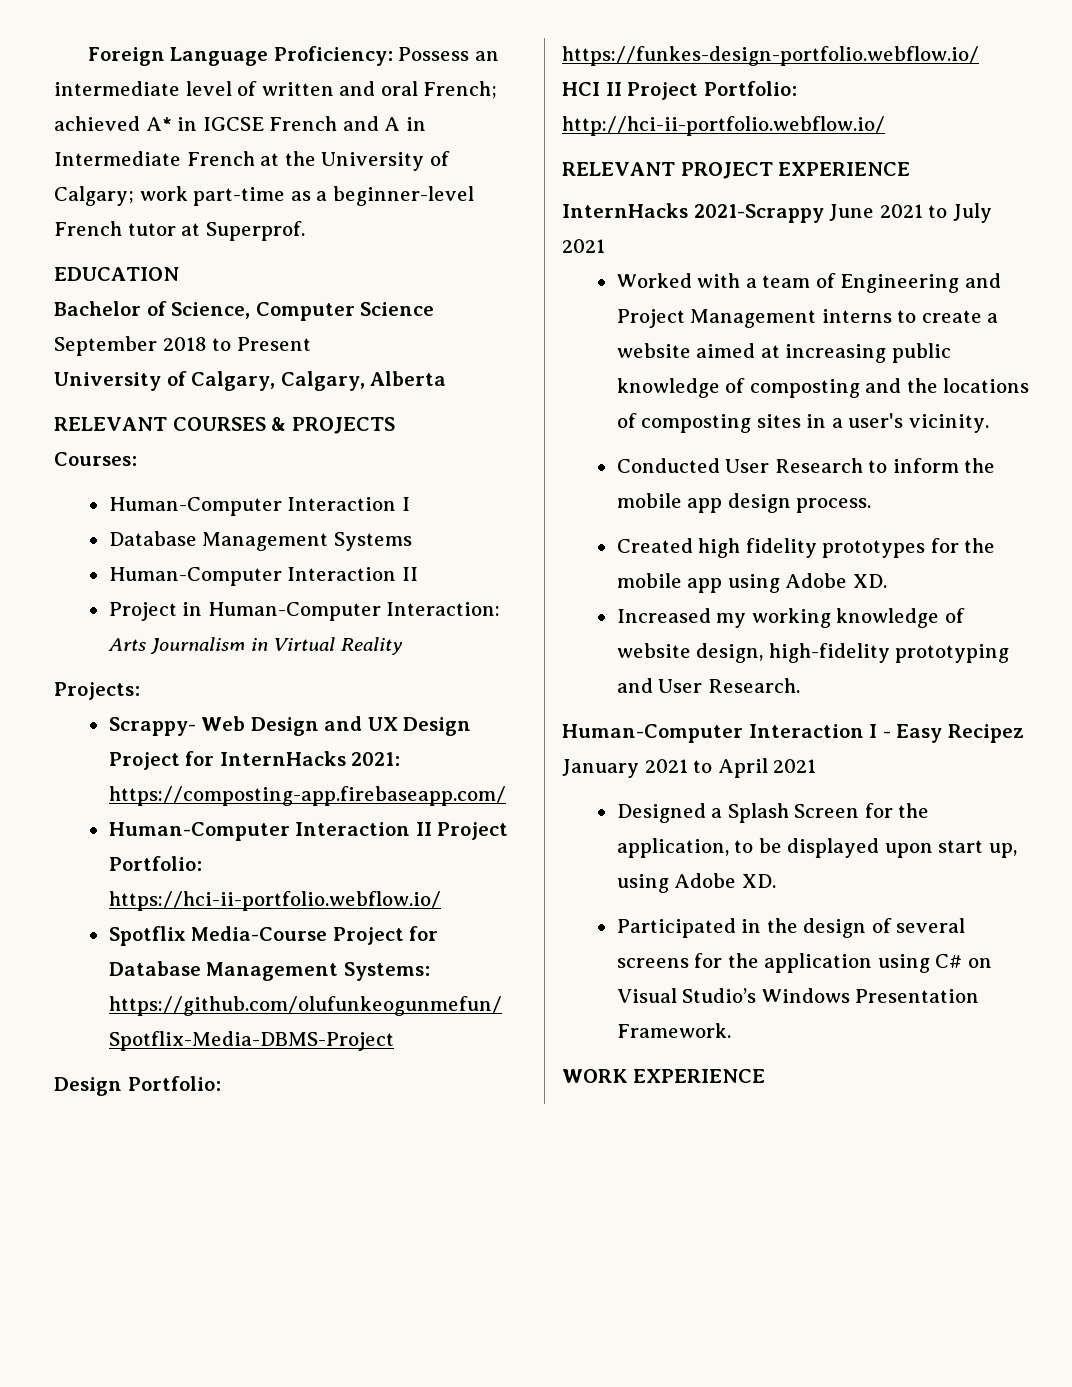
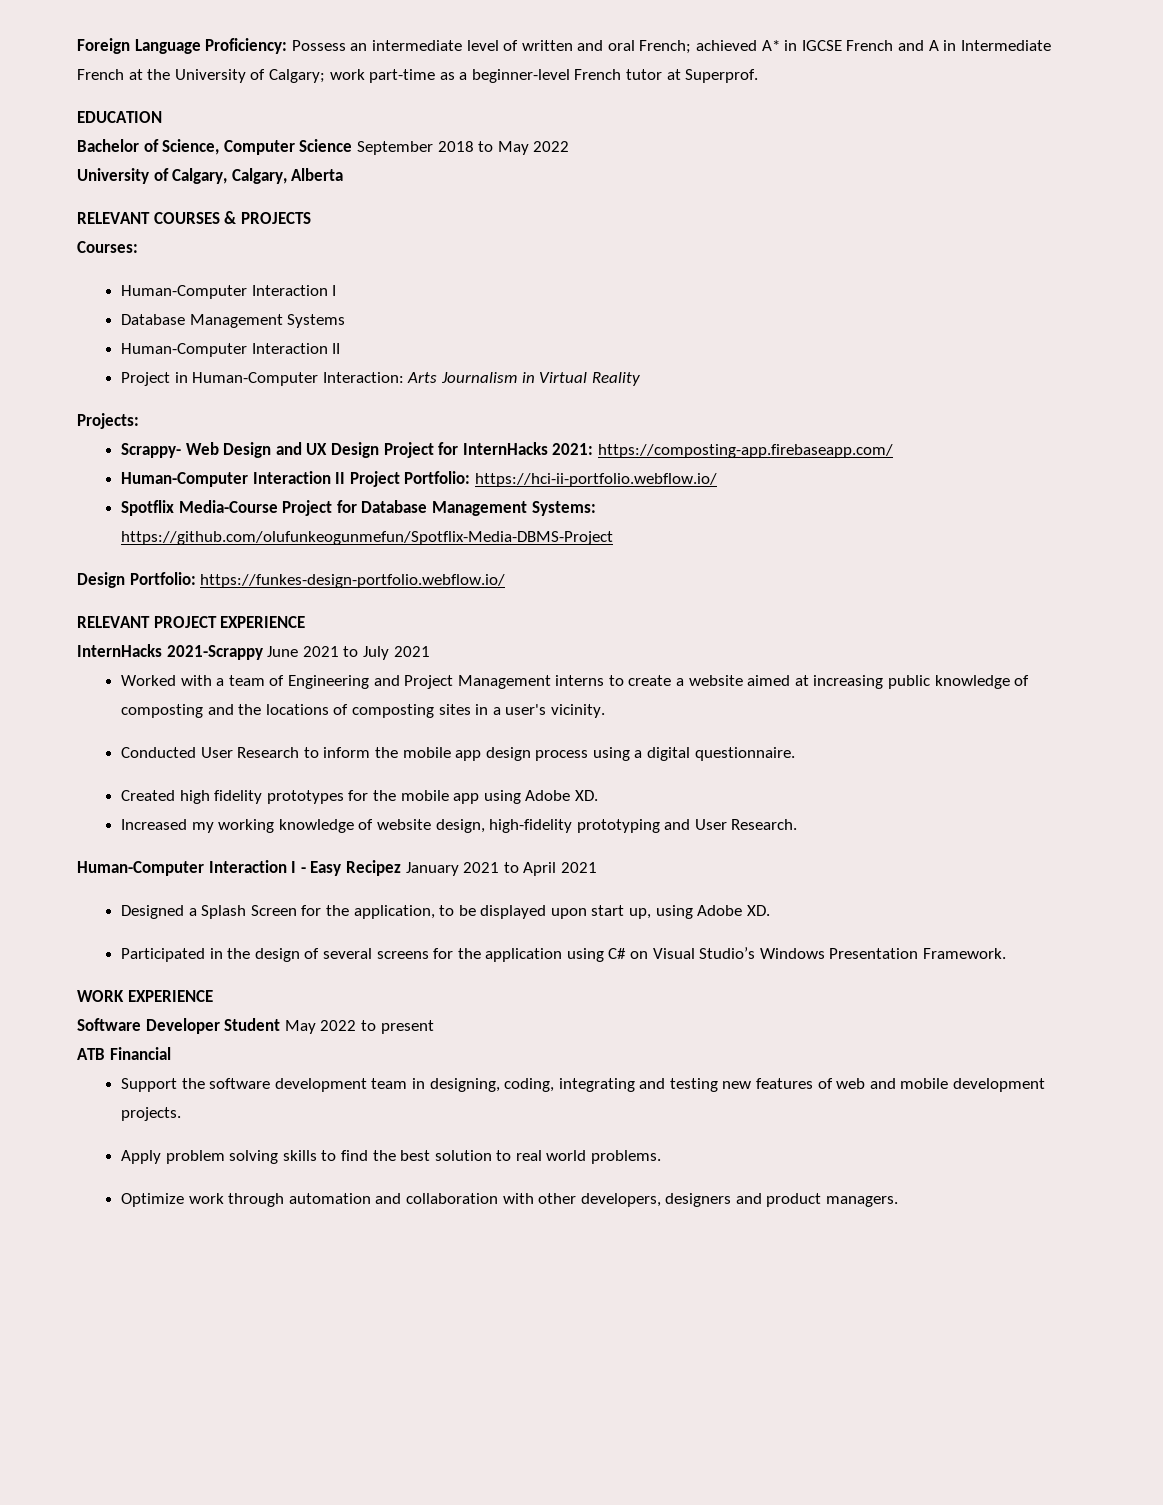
[236,337,311,351] Present -> [497,141,570,155] May 2022
[562,81,797,100] [562,116,885,136] // HCI II Project Portfolio: http://hci-ii-portfolio.webflow.io/ -> (506, 581) none
[796,498,872,513] process. -> [535,747,795,761] process using a digital questionnaire.
(765, 1076) none -> [77,1018,434,1034] [77,1047,171,1060] [121,1078,1046,1092] [121,1107,182,1121] [121,1150,662,1164] [121,1193,899,1207] // Software Developer Student May 2022 to present // ATB Financial // Support the software development team in designing, coding, integrating and testing new features of web and mobile development projects. // Apply problem solving skills to find the best solution to real world problems. // Optimize work through automation and collaboration with other developers, designers and product managers.

